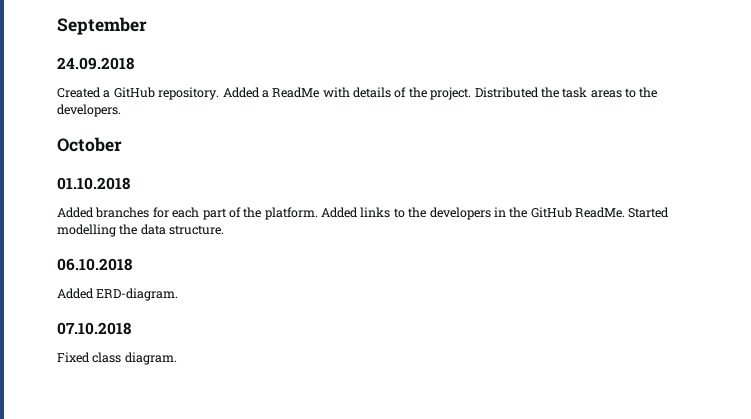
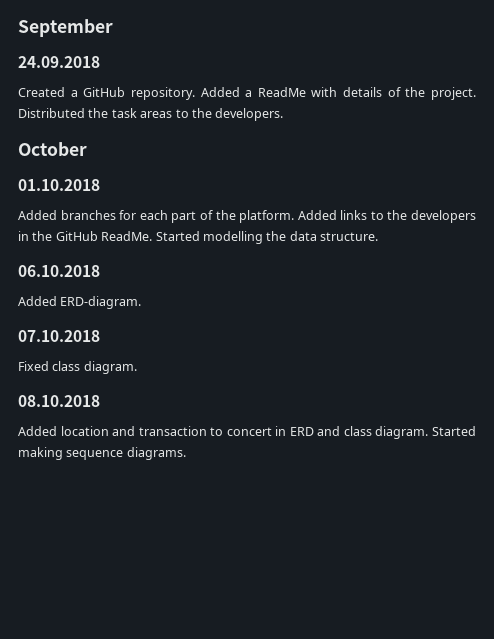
(177, 358) none -> [18,395,100,407] [18,426,477,439] [18,447,186,460] // 08.10.2018 // Added location and transaction to concert in ERD and class diagram. Started making sequence diagrams.

